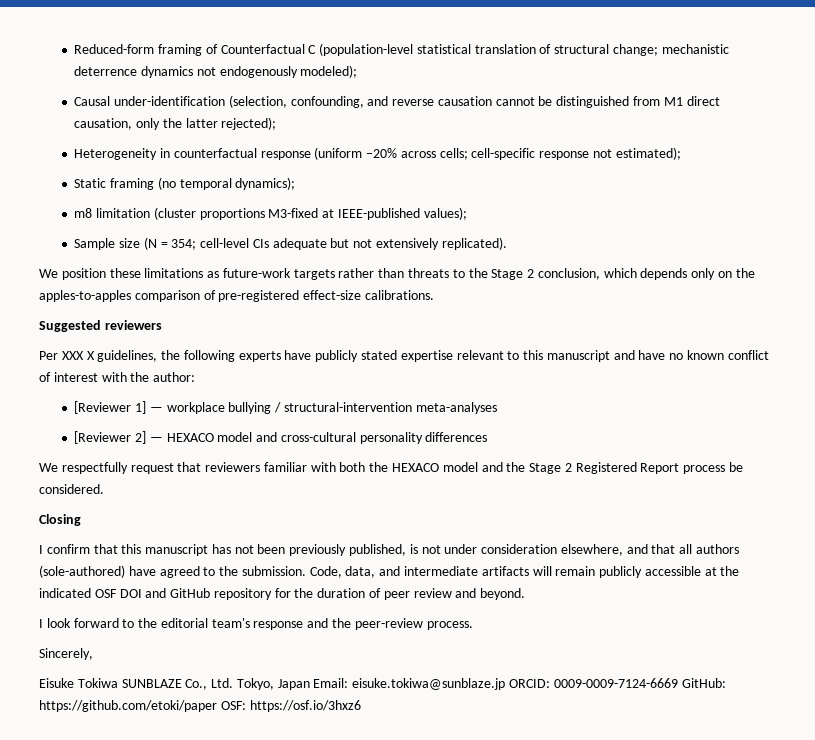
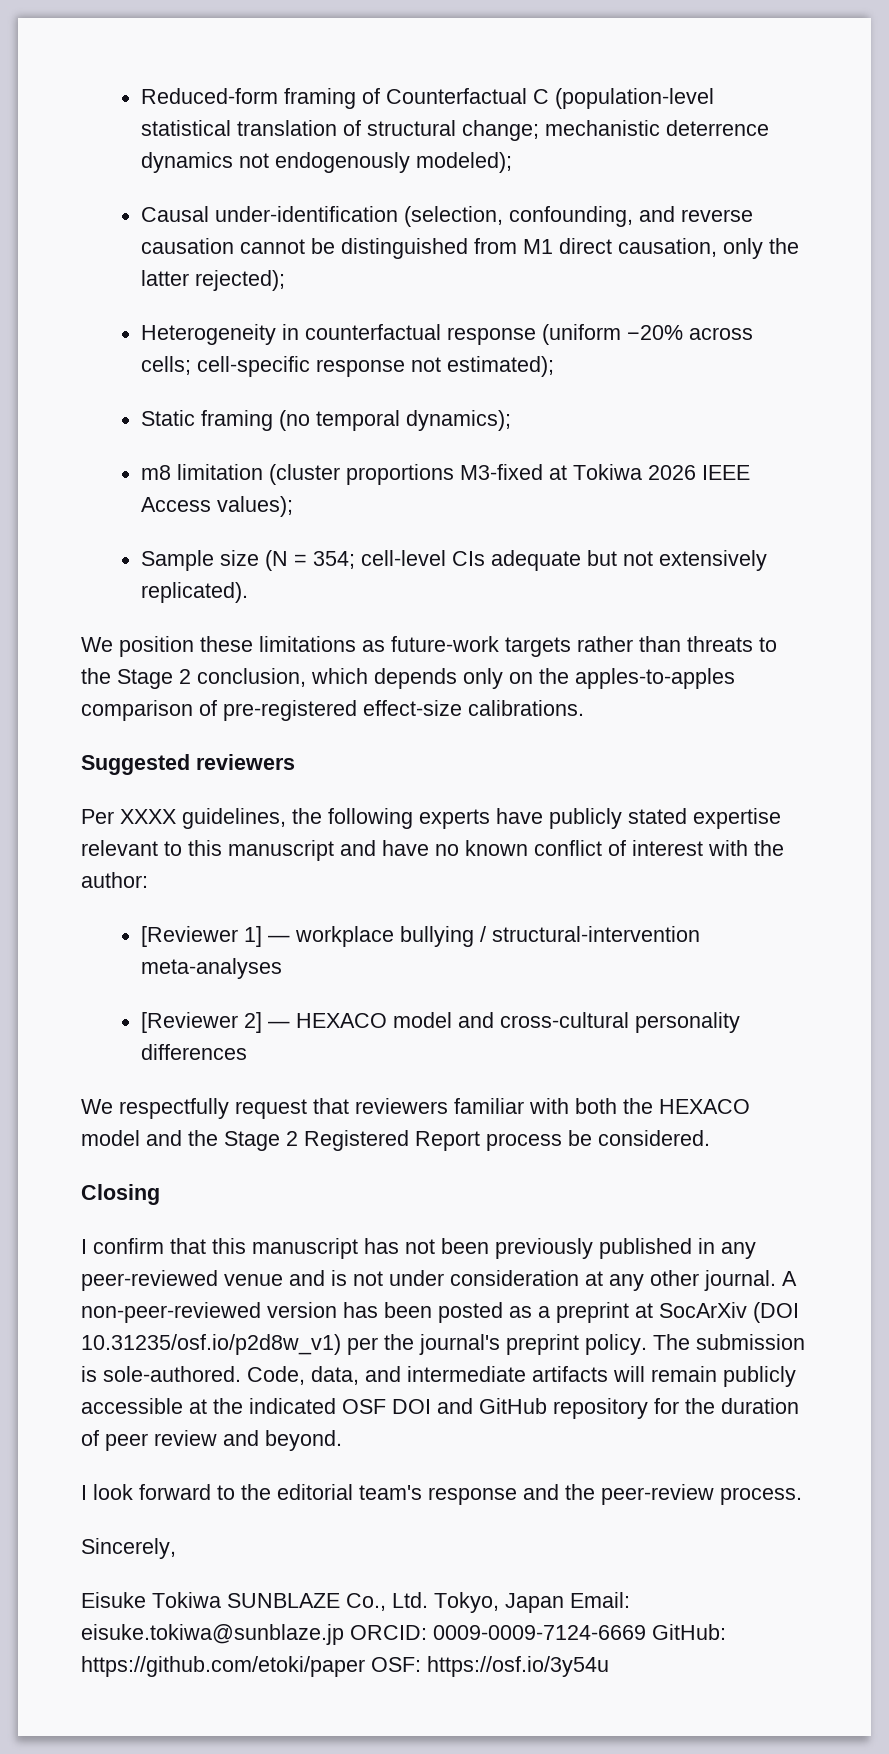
[337,208,420,220] IEEE-published -> [573,464,751,480] [141,497,212,512] Tokiwa 2026 IEEE Access
[61,351,95,360] XXX X -> [120,809,176,824] XXXX
[349,544,740,556] [39,565,306,578] published, is not under consideration elsewhere, and that all authors (sole-authored) have agreed to the submission. -> [599,1238,756,1259] [81,1270,797,1291] [81,1302,799,1323] [81,1334,805,1355] [81,1366,241,1382] published in any peer-reviewed venue and is not under consideration at any other journal. A non-peer-reviewed version has been posted as a preprint at SocArXiv (DOI 10.31235/osf.io/p2d8w_v1) per the journal's preprint policy. The submission is sole-authored.
[249,700,361,712] https://osf.io/3hxz6 -> [427,1656,609,1677] https://osf.io/3y54u

